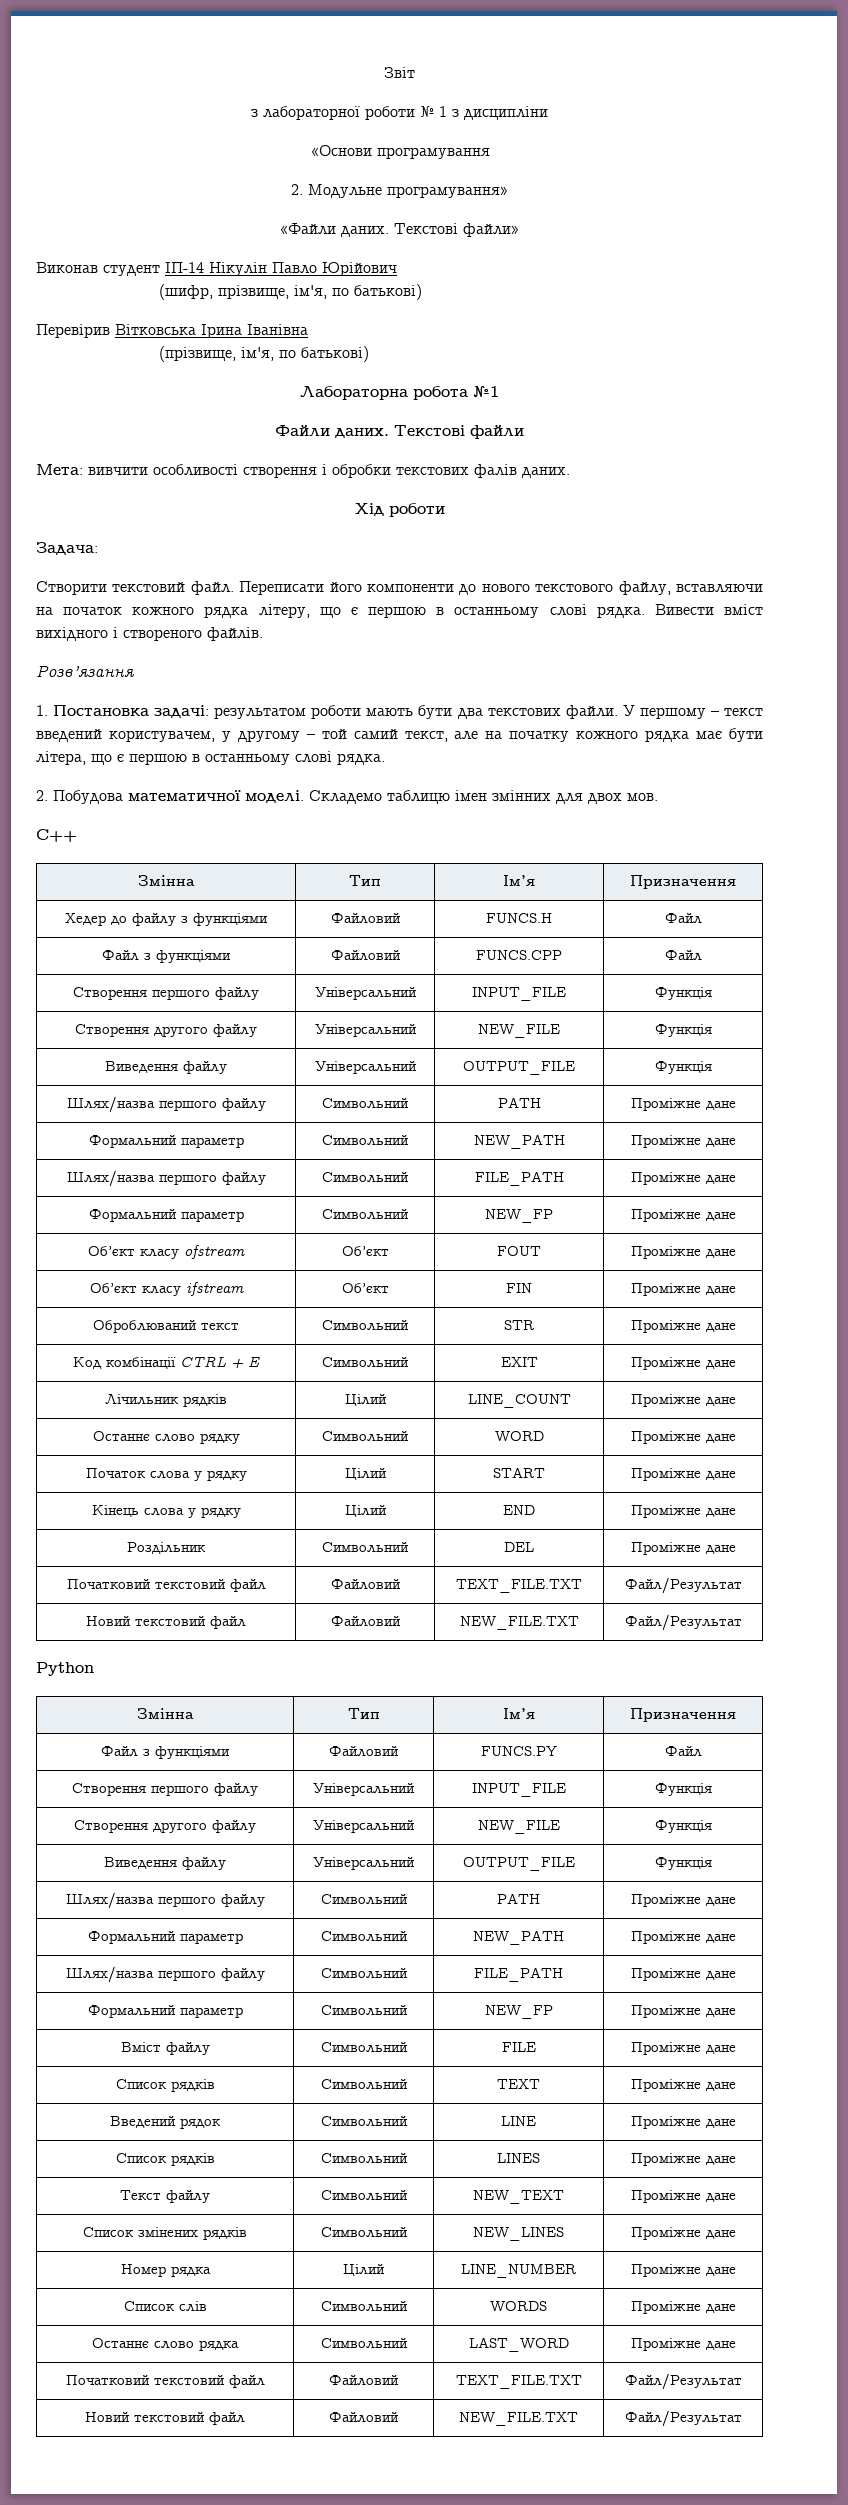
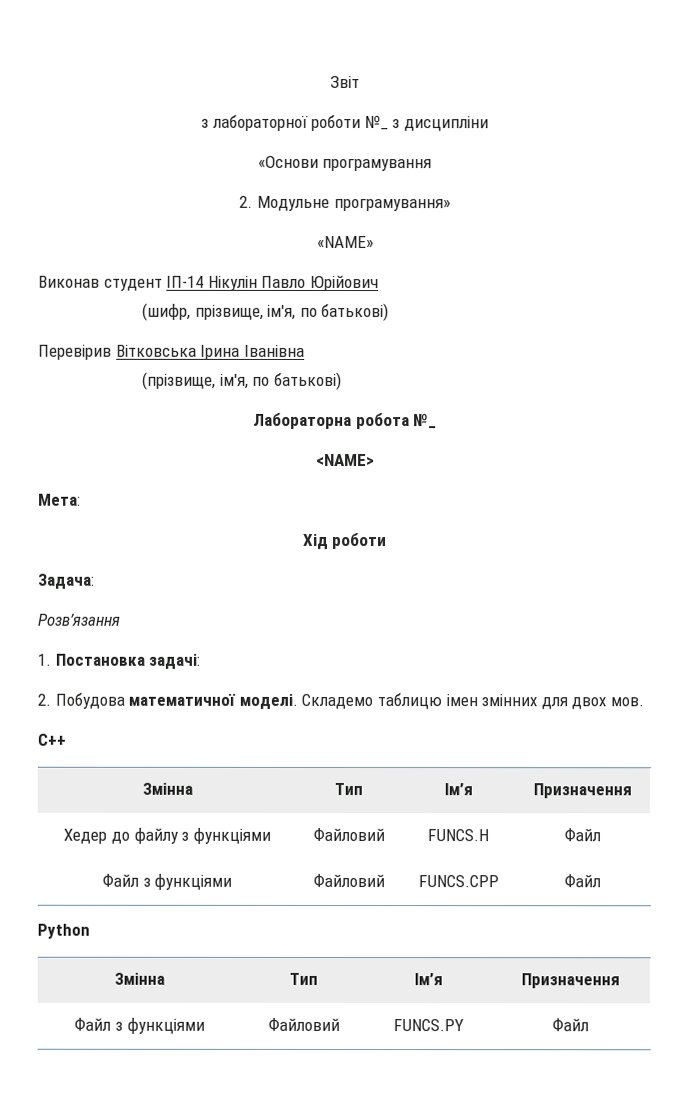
[420,106,447,117] № 1 -> [364,115,389,131] №_
[279,223,520,237] «Файли даних. Текстові файли» -> [316,235,374,249] «NAME»
[473,385,499,398] [275,425,524,439] [36,464,570,478] [354,503,445,517] [36,542,98,555] [36,581,763,595] [36,604,763,618] [36,627,263,641] [36,665,134,678] [36,705,764,719] [36,728,764,742] [36,751,385,765] №1 // Файли даних. Текстові файли // Мета: вивчити особливості створення і обробки текстових фалів даних. // Хід роботи // Задача: // Створити текстовий файл. Переписати його компоненти до нового текстового файлу, вставляючи на початок кожного рядка літеру, що є першою в останньому слові рядка. Вивести вміст вихідного і створеного файлів. // Розв’язання // 1. Постановка задачі: результатом роботи мають бути два текстових файли. У першому – текст введений користувачем, у другому – той самий текст, але на початку кожного рядка має бути літера, що є першою в останньому слові рядка. -> [413,413,438,429] [315,453,375,467] [38,493,81,506] [302,532,388,550] [37,573,94,590] [37,613,120,626] [37,653,201,670] №_ // <NAME> // Мета: // Хід роботи // Задача: // Розв’язання // 1. Постановка задачі:
[73,987,259,1000] [314,987,417,1000] [472,987,566,1001] [654,987,712,1000] [75,1024,257,1037] [314,1024,417,1037] [478,1024,560,1038] [654,1024,712,1037] [105,1061,227,1074] [314,1061,417,1074] [463,1061,575,1075] [654,1061,712,1074] [66,1096,266,1113] [322,1098,410,1109] [497,1097,541,1108] [630,1098,736,1111] [88,1135,244,1148] [322,1135,410,1146] [473,1134,565,1149] [630,1135,736,1148] [66,1170,266,1187] [322,1172,410,1183] [474,1171,564,1186] [630,1172,736,1185] [88,1209,244,1222] [322,1209,410,1220] [485,1209,553,1223] [630,1209,736,1222] [88,1245,245,1259] [341,1246,389,1256] [497,1246,541,1256] [630,1246,736,1259] [89,1282,244,1296] [341,1283,389,1293] [506,1283,532,1293] [630,1283,736,1296] [93,1320,239,1333] [322,1320,410,1331] [504,1320,534,1330] [630,1320,736,1333] [73,1356,260,1369] [322,1357,410,1368] [500,1357,538,1367] [630,1357,736,1370] [105,1394,227,1407] [344,1394,387,1406] [467,1394,571,1408] [630,1394,736,1407] [92,1431,240,1444] [322,1431,410,1442] [494,1431,544,1441] [630,1431,736,1444] [85,1468,247,1481] [344,1468,387,1480] [493,1467,545,1478] [630,1468,736,1481] [91,1505,241,1518] [344,1505,387,1517] [503,1505,535,1515] [630,1505,736,1518] [127,1542,205,1554] [322,1542,410,1553] [504,1542,534,1552] [630,1542,736,1555] [66,1579,266,1592] [330,1579,401,1590] [456,1579,582,1593] [624,1577,742,1594] [86,1616,246,1629] [330,1616,401,1627] [459,1616,579,1630] [624,1614,742,1631] // Створення першого файлу | Універсальний | INPUT_FILE | Функція // Створення другого файлу | Універсальний | NEW_FILE | Функція // Виведення файлу | Універсальний | OUTPUT_FILE | Функція // Шлях/назва першого файлу | Символьний | PATH | Проміжне дане // Формальний параметр | Символьний | NEW_PATH | Проміжне дане // Шлях/назва першого файлу | Символьний | FILE_PATH | Проміжне дане // Формальний параметр | Символьний | NEW_FP | Проміжне дане // Об’єкт класу ofstream | Об’єкт | FOUT | Проміжне дане // Об’єкт класу ifstream | Об’єкт | FIN | Проміжне дане // Оброблюваний текст | Символьний | STR | Проміжне дане // Код комбінації CTRL + E | Символьний | EXIT | Проміжне дане // Лічильник рядків | Цілий | LINE_COUNT | Проміжне дане // Останнє слово рядку | Символьний | WORD | Проміжне дане // Початок слова у рядку | Цілий | START | Проміжне дане // Кінець слова у рядку | Цілий | END | Проміжне дане // Роздільник | Символьний | DEL | Проміжне дане // Початковий текстовий файл | Файловий | TEXT_FILE.TXT | Файл/Результат // Новий текстовий файл | Файловий | NEW_FILE.TXT | Файл/Результат -> (601, 881) none
[72,1783,258,1796] [313,1783,416,1796] [471,1783,566,1797] [654,1783,712,1796] [74,1820,256,1833] [313,1820,416,1833] [477,1820,560,1834] [654,1820,712,1833] [104,1857,226,1870] [313,1857,416,1870] [462,1857,575,1871] [654,1857,712,1870] [65,1892,265,1909] [320,1894,408,1905] [497,1893,540,1904] [630,1894,736,1907] [87,1931,243,1944] [320,1931,408,1942] [473,1930,564,1945] [630,1931,736,1944] [65,1966,265,1983] [320,1968,408,1979] [474,1967,563,1982] [630,1968,736,1981] [87,2005,243,2018] [320,2005,408,2016] [484,2005,553,2019] [630,2005,736,2018] [120,2042,210,2055] [320,2042,408,2053] [501,2042,536,2052] [630,2042,736,2055] [115,2079,215,2092] [320,2079,408,2090] [497,2079,540,2089] [630,2079,736,2092] [110,2116,220,2129] [320,2116,408,2127] [501,2116,536,2126] [630,2116,736,2129] [115,2153,215,2166] [320,2153,408,2164] [497,2153,540,2163] [630,2153,736,2166] [120,2190,210,2203] [320,2190,408,2201] [473,2190,564,2204] [630,2190,736,2203] [83,2227,247,2240] [320,2227,408,2238] [473,2227,564,2241] [630,2227,736,2240] [120,2264,211,2277] [343,2264,386,2276] [461,2263,576,2278] [630,2264,736,2277] [123,2301,207,2312] [320,2301,408,2312] [490,2301,547,2311] [630,2301,736,2314] [92,2338,239,2351] [320,2338,408,2349] [468,2337,569,2352] [630,2338,736,2351] [65,2375,265,2388] [329,2375,400,2386] [455,2375,582,2389] [624,2373,742,2390] [85,2412,245,2425] [329,2412,400,2423] [459,2412,578,2426] [624,2410,742,2427] // Створення першого файлу | Універсальний | INPUT_FILE | Функція // Створення другого файлу | Універсальний | NEW_FILE | Функція // Виведення файлу | Універсальний | OUTPUT_FILE | Функція // Шлях/назва першого файлу | Символьний | PATH | Проміжне дане // Формальний параметр | Символьний | NEW_PATH | Проміжне дане // Шлях/назва першого файлу | Символьний | FILE_PATH | Проміжне дане // Формальний параметр | Символьний | NEW_FP | Проміжне дане // Вміст файлу | Символьний | FILE | Проміжне дане // Список рядків | Символьний | TEXT | Проміжне дане // Введений рядок | Символьний | LINE | Проміжне дане // Список рядків | Символьний | LINES | Проміжне дане // Текст файлу | Символьний | NEW_TEXT | Проміжне дане // Список змінених рядків | Символьний | NEW_LINES | Проміжне дане // Номер рядка | Цілий | LINE_NUMBER | Проміжне дане // Список слів | Символьний | WORDS | Проміжне дане // Останнє слово рядка | Символьний | LAST_WORD | Проміжне дане // Початковий текстовий файл | Файловий | TEXT_FILE.TXT | Файл/Результат // Новий текстовий файл | Файловий | NEW_FILE.TXT | Файл/Результат -> (589, 1025) none

